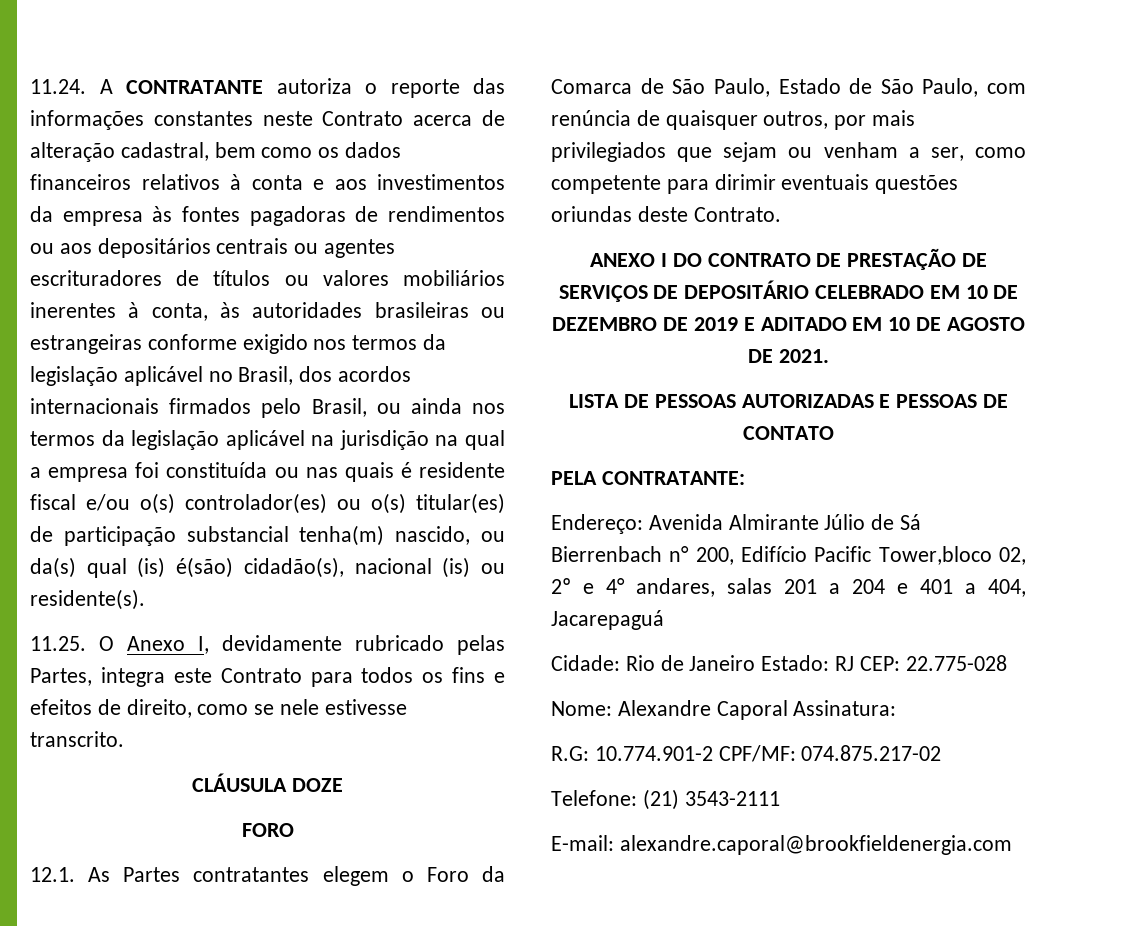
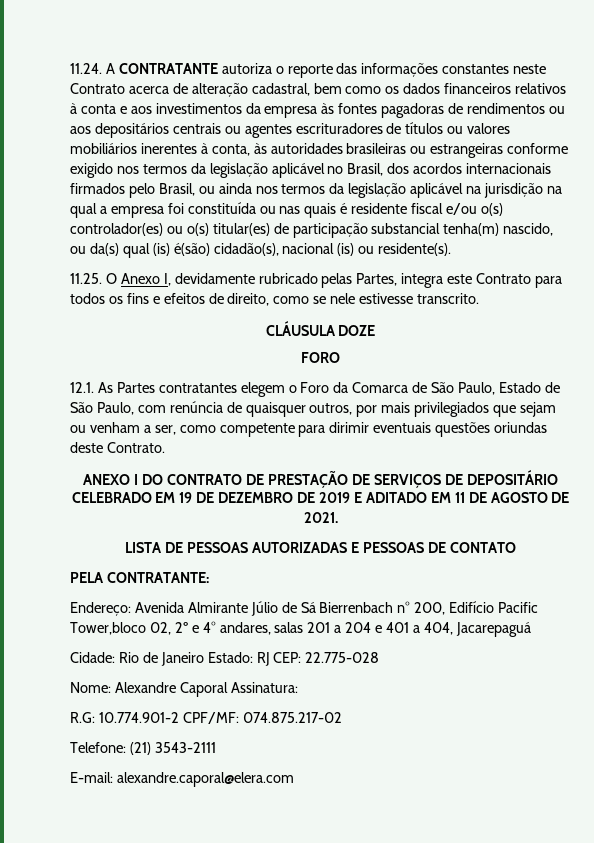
[965,285,988,299] 10 -> [179,492,193,503] 19
[888,317,911,331] 10 -> [454,492,465,503] 11
[619,835,1012,855] alexandre.caporal@brookfieldenergia.com -> [116,772,294,787] alexandre.caporal@elera.com

